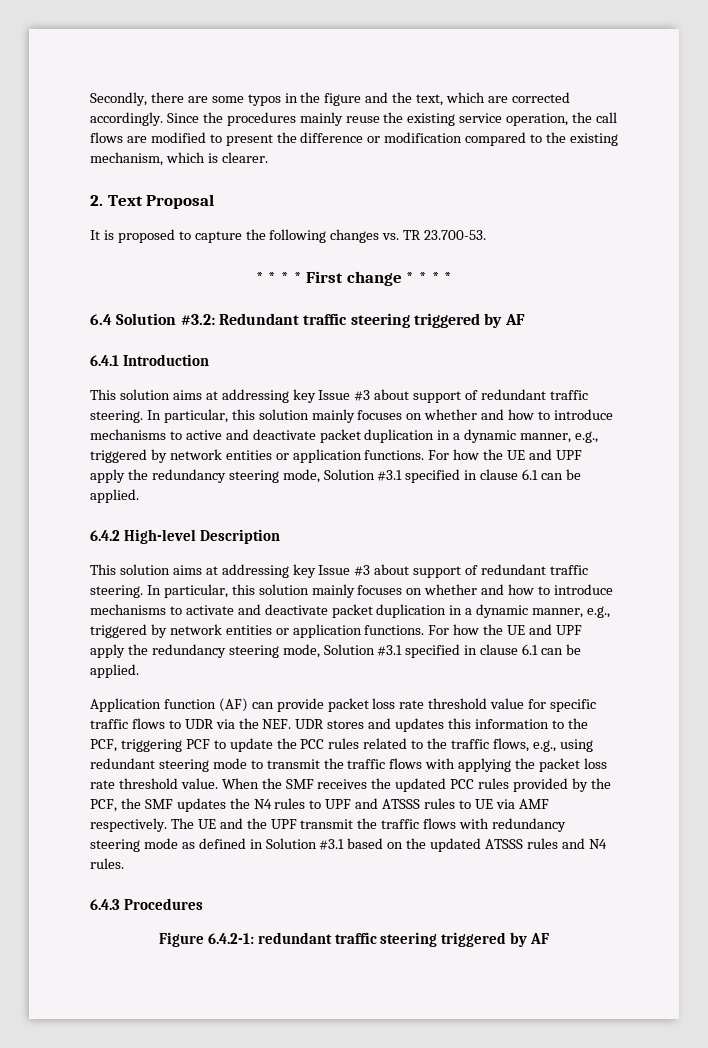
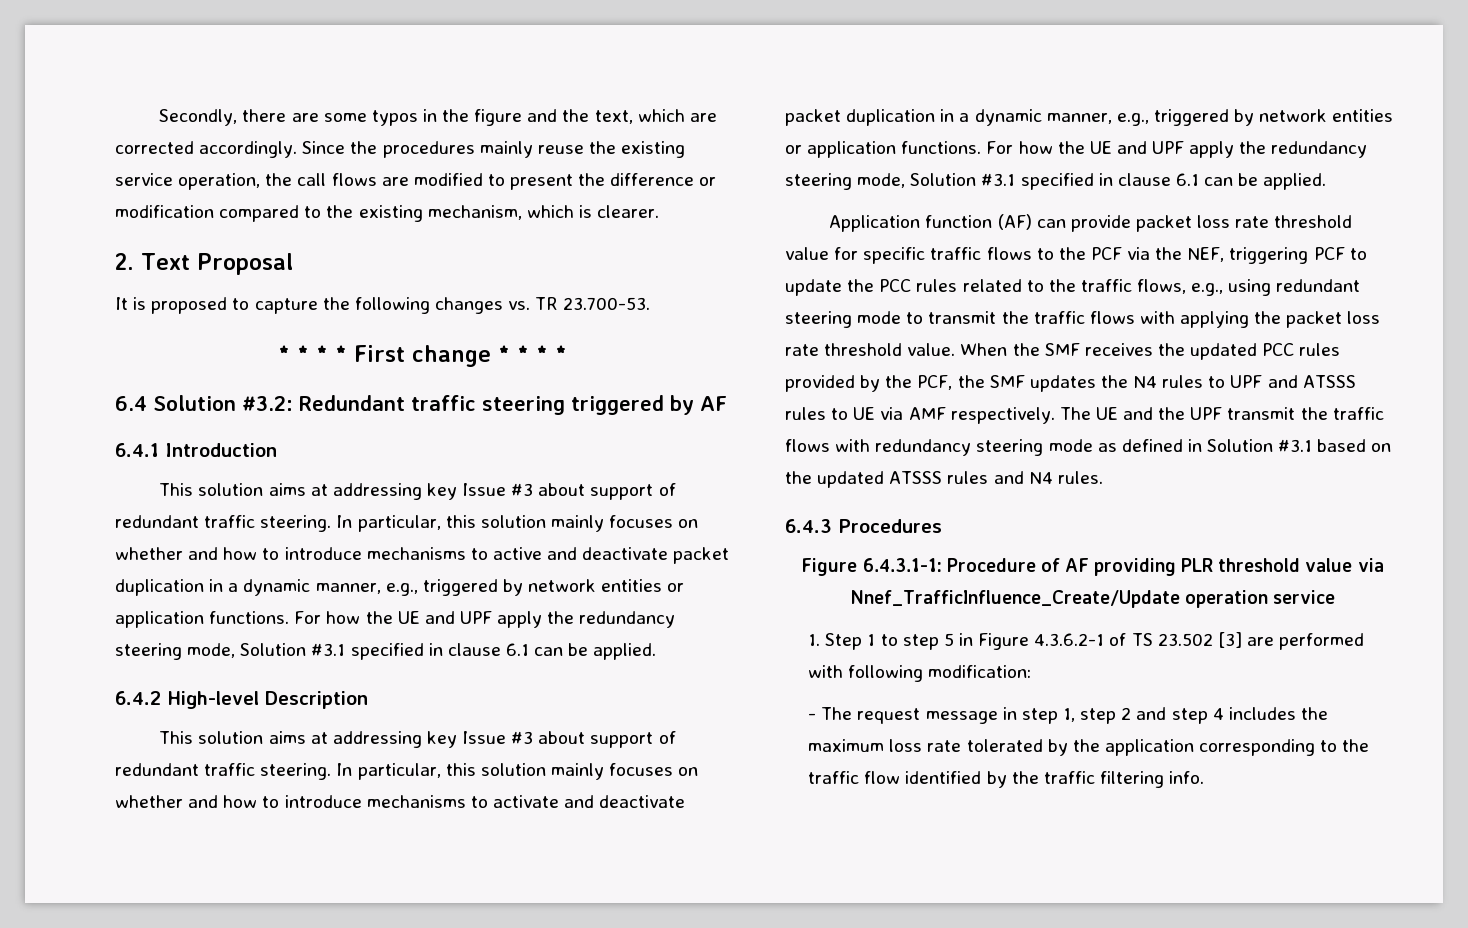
[184,718,588,732] [90,739,117,752] UDR via the NEF. UDR stores and updates this information to the PCF, -> [1058,247,1225,262] the PCF via the NEF,
[207,932,550,947] 6.4.2-1: redundant traffic steering triggered by AF -> [862,558,1384,576] [849,590,1336,608] [808,632,1365,650] [808,665,1032,682] [808,707,1328,724] [808,739,1370,756] [808,771,1205,788] 6.4.3.1-1: Procedure of AF providing PLR threshold value via Nnef_TrafficInfluence_Create/Update operation service // 1. Step 1 to step 5 in Figure 4.3.6.2-1 of TS 23.502 [3] are performed with following modification: // - The request message in step 1, step 2 and step 4 includes the maximum loss rate tolerated by the application corresponding to the traffic flow identified by the traffic filtering info.

